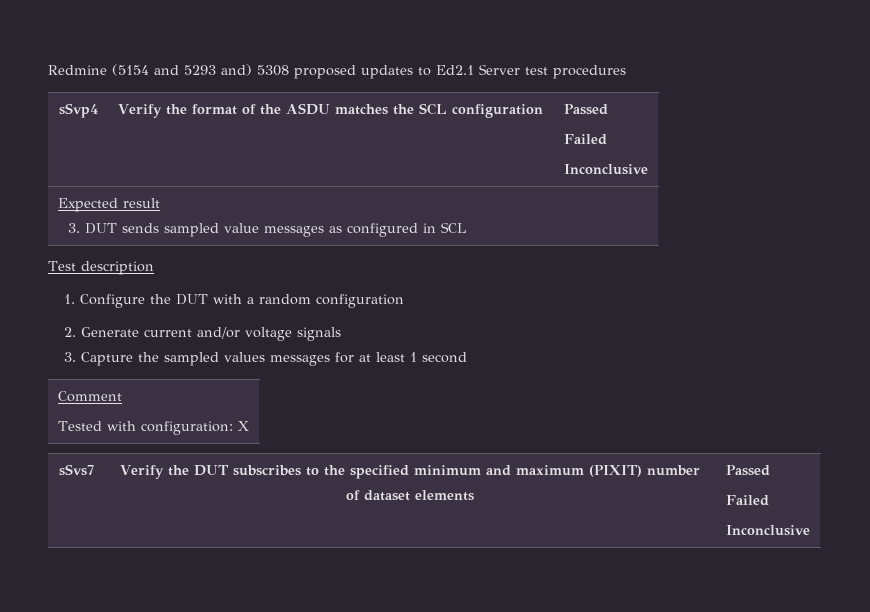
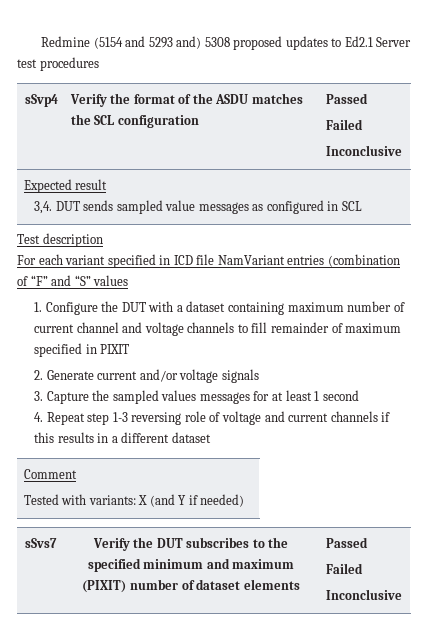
[67,223,80,233] 3. -> [34,201,53,214] 3,4.
(154, 268) none -> [17,254,400,268] [17,275,129,286] // For each variant specified in ICD file NamVariant entries (combination of “F” and “S” values
[259,294,405,308] random configuration -> [186,301,405,315] [34,322,402,336] [34,343,130,357] dataset containing maximum number of current channel and voltage channels to fill remainder of maximum specified in PIXIT
(468, 357) none -> [34,411,391,425] [34,432,211,443] // 4. Repeat step 1-3 reversing role of voltage and current channels if this results in a different dataset
[140,421,233,435] configuration: -> [88,495,136,505] variants:
(249, 426) none -> [149,494,245,507] (and Y if needed)

